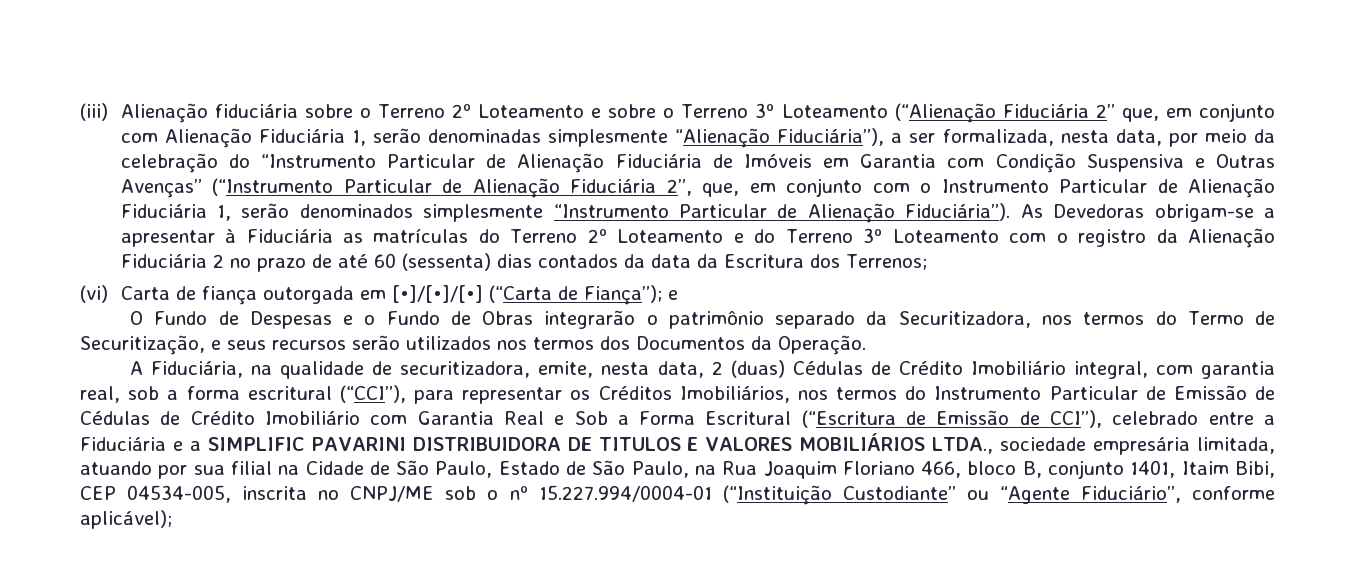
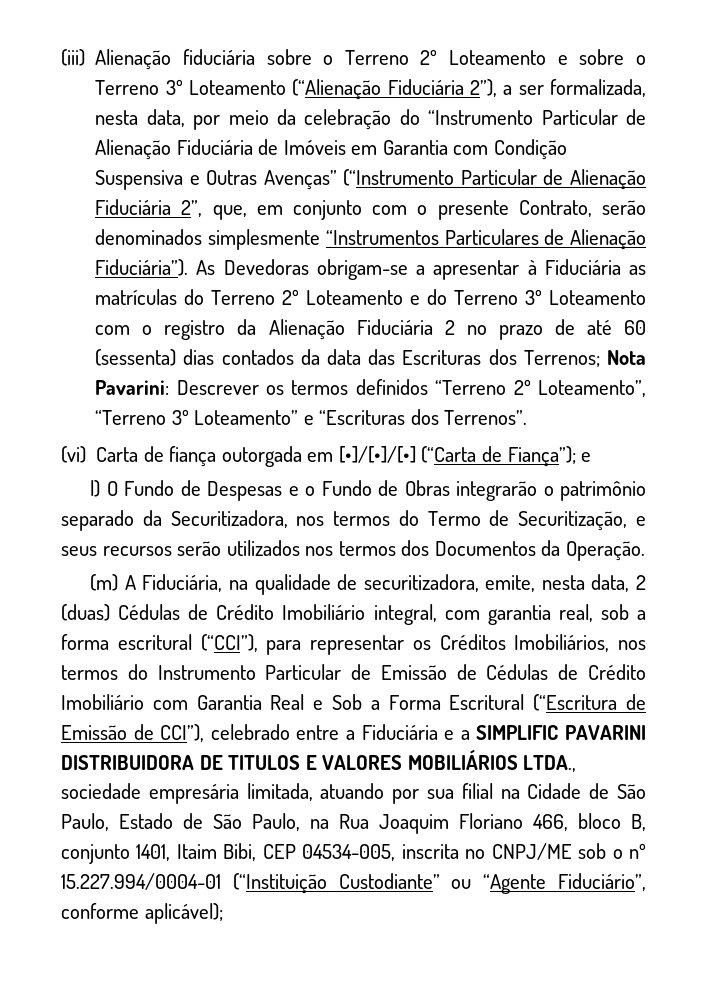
[1095,103,1275,122] [120,128,885,148] 2” que, em conjunto com Alienação Fiduciária 1, serão denominadas simplesmente “Alienação Fiduciária”), -> [469,79,497,97] 2”),
[941,178,1275,198] [120,204,231,221] Instrumento Particular de Alienação Fiduciária 1, -> [437,200,592,220] presente Contrato,
[553,204,768,218] “Instrumento Particular -> [325,229,539,245] “Instrumentos Particulares
[696,254,804,268] da Escritura -> [368,349,482,365] das Escrituras
(927, 262) none -> [607,350,647,365] [95,379,647,397] [95,409,528,425] Nota Pavarini: Descrever os termos definidos “Terreno 2º Loteamento”, “Terreno 3º Loteamento” e “Escrituras dos Terrenos”.
(678, 295) none -> [90,480,101,497] l)
(866, 345) none -> [90,574,119,591] (m)

